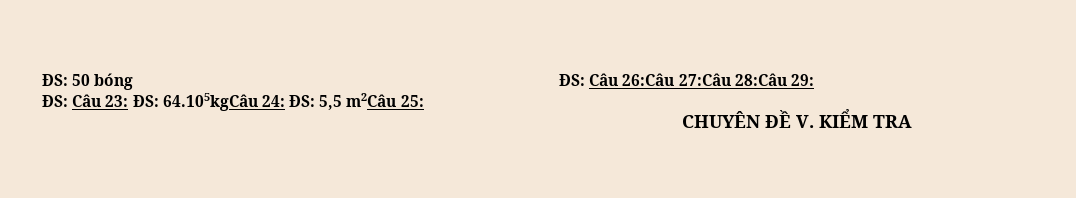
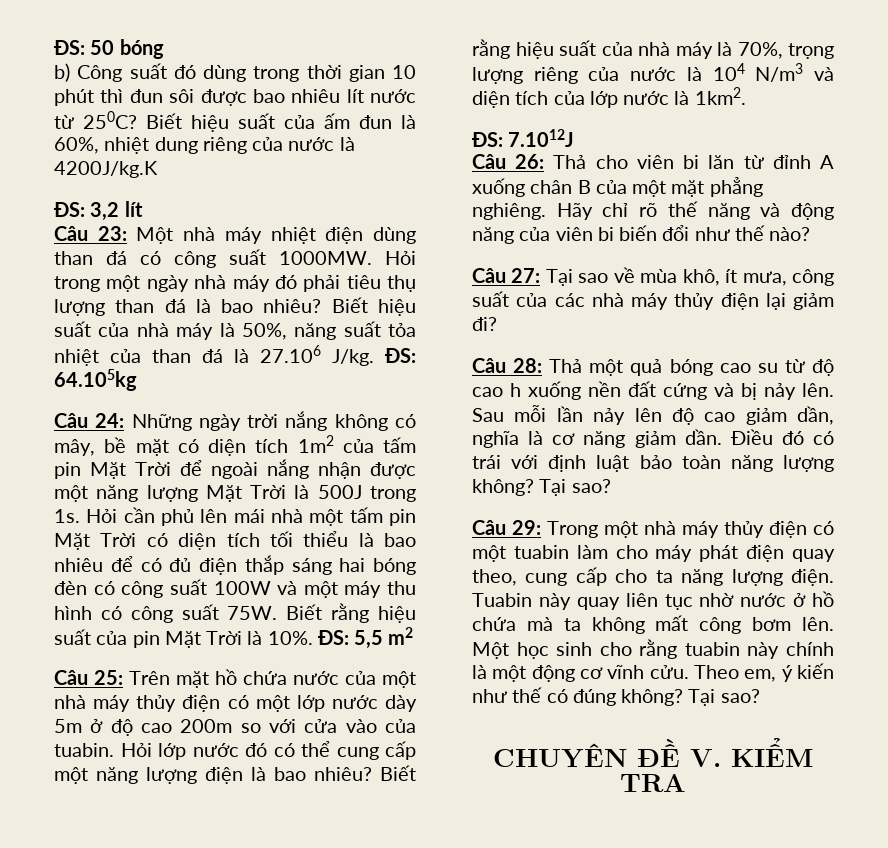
[42,93,424,111] [559,73,814,86] ĐS: Câu 23: ĐS: 64.105kgCâu 24: ĐS: 5,5 m2Câu 25: // ĐS: Câu 26:Câu 27:Câu 28:Câu 29: -> [54,63,416,82] [54,89,416,106] [54,111,416,132] [54,137,355,154] [54,161,158,178] [53,201,143,221] [54,226,416,244] [54,249,416,268] [54,275,416,292] [54,297,416,316] [54,321,416,340] [54,345,416,366] [54,369,137,391] [54,411,416,431] [54,435,416,456] [54,459,416,479] [54,485,416,502] [54,507,416,526] [54,531,416,550] [54,555,416,575] [54,579,416,598] [54,603,416,623] [54,627,414,649] [54,669,416,688] [54,695,417,712] [54,719,416,736] [54,741,416,760] [54,765,416,784] [472,39,834,59] [472,63,834,84] [472,87,746,108] [471,129,575,147] [472,154,834,169] [472,177,763,197] [472,201,834,220] [472,225,811,244] [472,267,834,286] [472,291,834,310] [472,317,497,331] [472,358,834,376] [472,381,834,400] [472,405,834,425] [472,429,834,448] [472,455,834,472] [472,479,611,496] [472,520,834,538] [472,545,835,562] [472,567,834,586] [472,591,834,610] [472,615,834,634] [472,639,834,659] [472,663,834,682] [472,687,760,706] b) Công suất đó dùng trong thời gian 10 phút thì đun sôi được bao nhiêu lít nước từ 250C? Biết hiệu suất của ấm đun là 60%, nhiệt dung riêng của nước là 4200J/kg.K // ĐS: 3,2 lít // Câu 23: Một nhà máy nhiệt điện dùng than đá có công suất 1000MW. Hỏi trong một ngày nhà máy đó phải tiêu thụ lượng than đá là bao nhiêu? Biết hiệu suất của nhà máy là 50%, năng suất tỏa nhiệt của than đá là 27.106 J/kg. ĐS: 64.105kg // Câu 24: Những ngày trời nắng không có mây, bề mặt có diện tích 1m2 của tấm pin Mặt Trời để ngoài nắng nhận được một năng lượng Mặt Trời là 500J trong 1s. Hỏi cần phủ lên mái nhà một tấm pin Mặt Trời có diện tích tối thiểu là bao nhiêu để có đủ điện thắp sáng hai bóng đèn có công suất 100W và một máy thu hình có công suất 75W. Biết rằng hiệu suất của pin Mặt Trời là 10%. ĐS: 5,5 m2 // Câu 25: Trên mặt hồ chứa nước của một nhà máy thủy điện có một lớp nước dày 5m ở độ cao 200m so với cửa vào của tuabin. Hỏi lớp nước đó có thể cung cấp một năng lượng điện là bao nhiêu? Biết rằng hiệu suất của nhà máy là 70%, trọng lượng riêng của nước là 104 N/m3 và diện tích của lớp nước là 1km2. // ĐS: 7.1012J // Câu 26: Thả cho viên bi lăn từ đỉnh A xuống chân B của một mặt phẳng nghiêng. Hãy chỉ rõ thế năng và động năng của viên bi biến đổi như thế nào? // Câu 27: Tại sao về mùa khô, ít mưa, công suất của các nhà máy thủy điện lại giảm đi? // Câu 28: Thả một quả bóng cao su từ độ cao h xuống nền đất cứng và bị nảy lên. Sau mỗi lần nảy lên độ cao giảm dần, nghĩa là cơ năng giảm dần. Điều đó có trái với định luật bảo toàn năng lượng không? Tại sao? // Câu 29: Trong một nhà máy thủy điện có một tuabin làm cho máy phát điện quay theo, cung cấp cho ta năng lượng điện. Tuabin này quay liên tục nhờ nước ở hồ chứa mà ta không mất công bơm lên. Một học sinh cho rằng tuabin này chính là một động cơ vĩnh cửu. Theo em, ý kiến như thế có đúng không? Tại sao?

